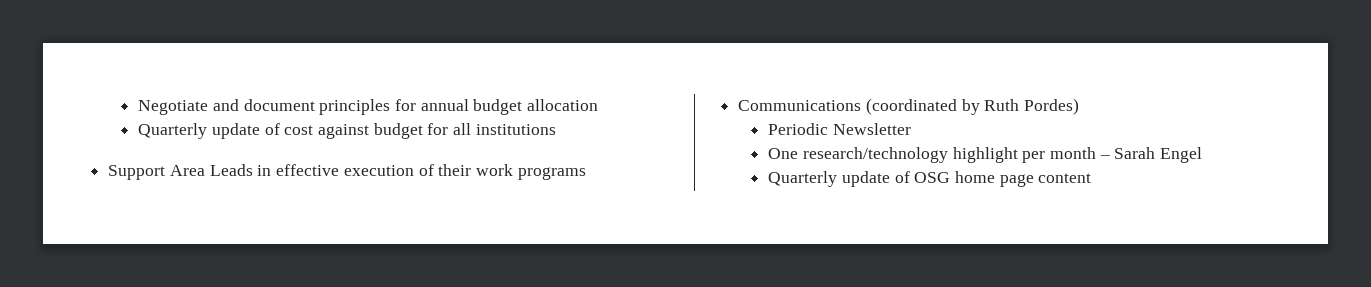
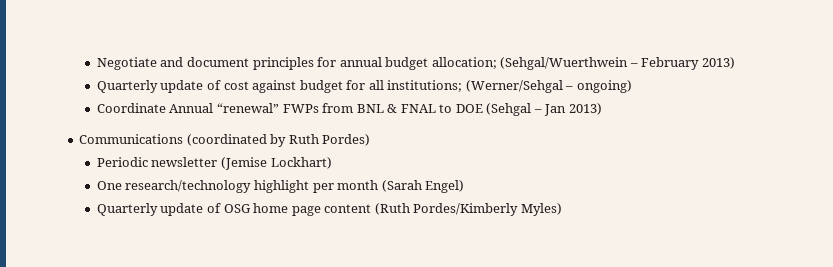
[527,99,599,111] allocation -> [431,57,735,70] allocation; (Sehgal/Wuerthwein – February 2013)
[475,124,556,135] [108,164,586,180] institutions // Support Area Leads in effective execution of their work programs -> [387,80,632,93] [96,103,602,116] institutions; (Werner/Sehgal – ongoing) // Coordinate Annual “renewal” FWPs from BNL & FNAL to DOE (Sehgal – Jan 2013)
[832,123,911,135] Newsletter -> [151,157,332,170] newsletter (Jemise Lockhart)
[1099,147,1203,163] – Sarah Engel -> [381,180,465,193] (Sarah Engel)
(1092, 178) none -> [374,203,562,216] (Ruth Pordes/Kimberly Myles)

